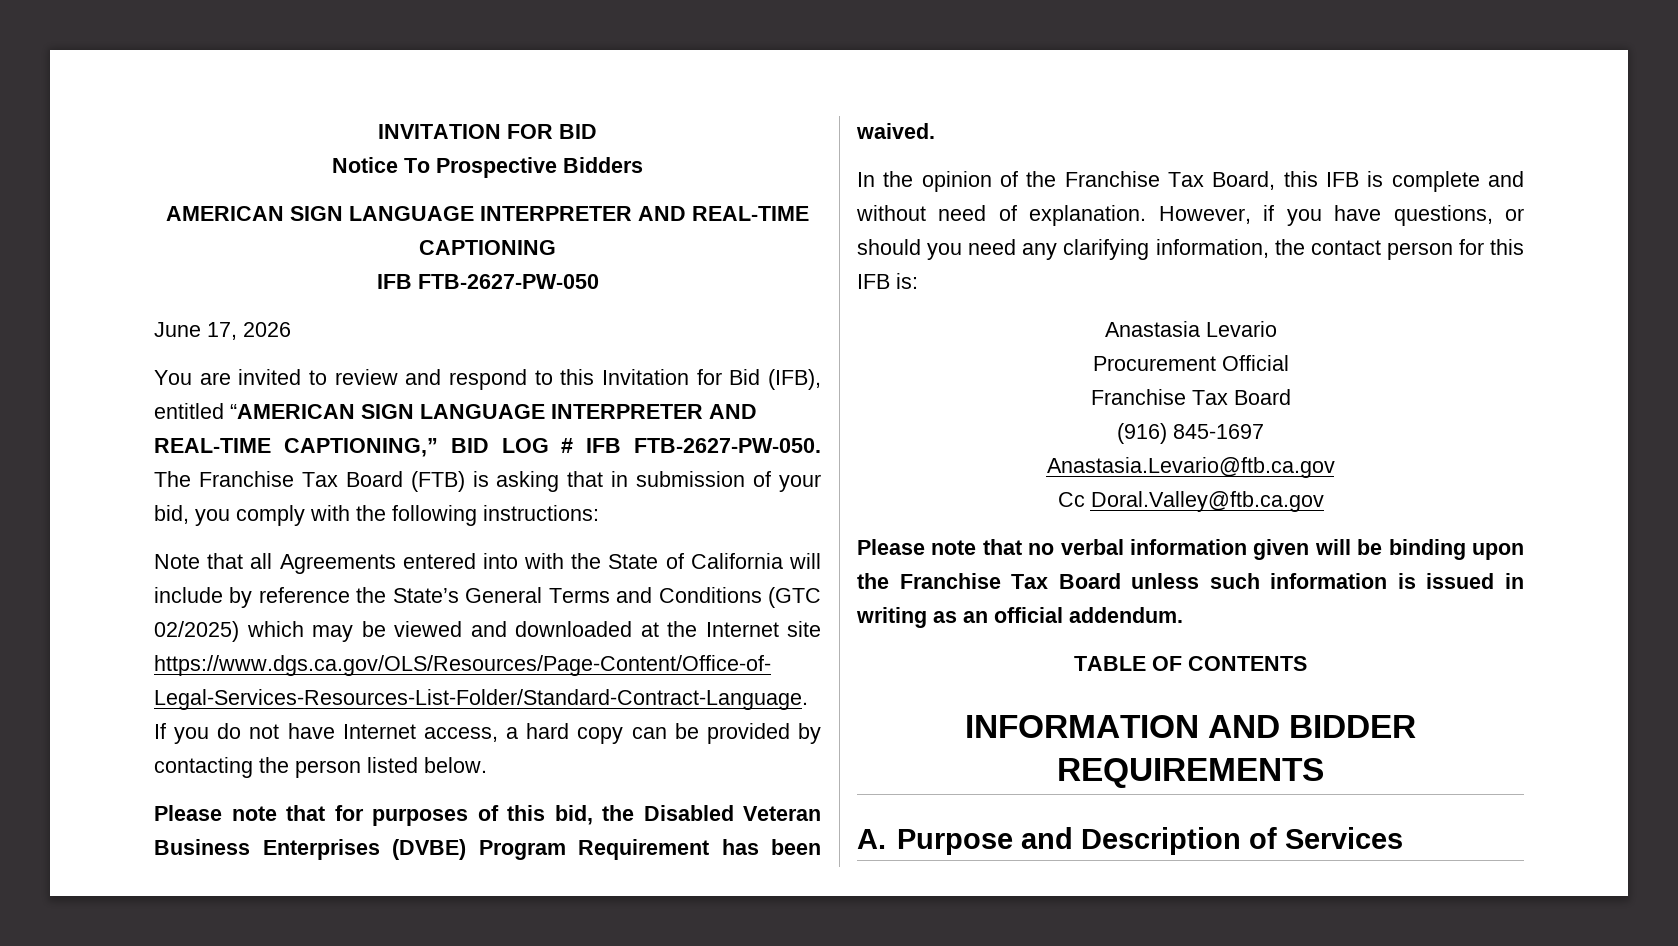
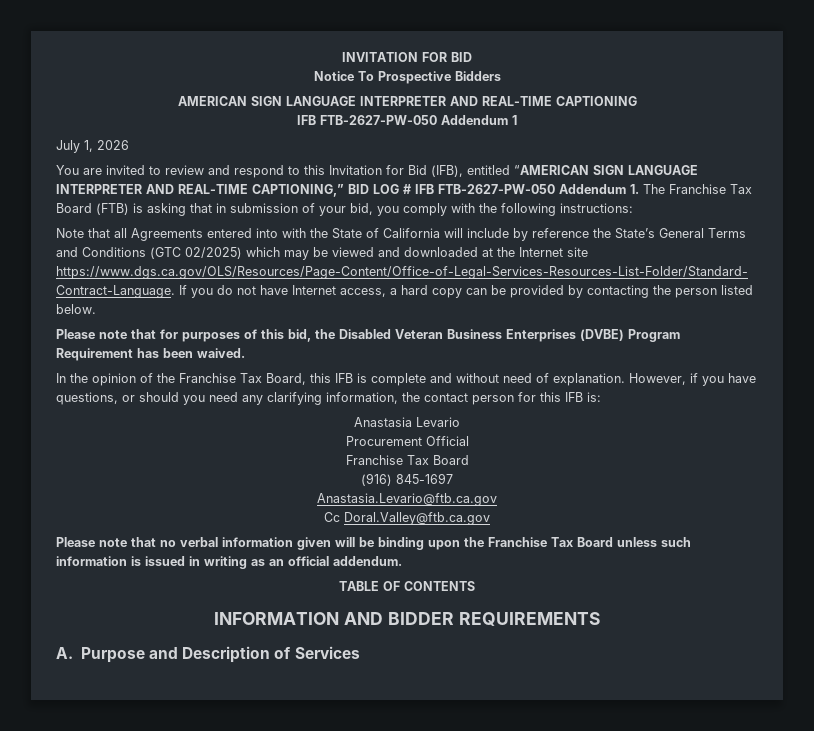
[154,322,237,340] // June 17, -> [441,115,517,125] [56,140,93,153] Addendum 1 // July 1,
[634,438,821,453] FTB-2627-PW-050. -> [438,184,639,194] FTB-2627-PW-050 Addendum 1.

